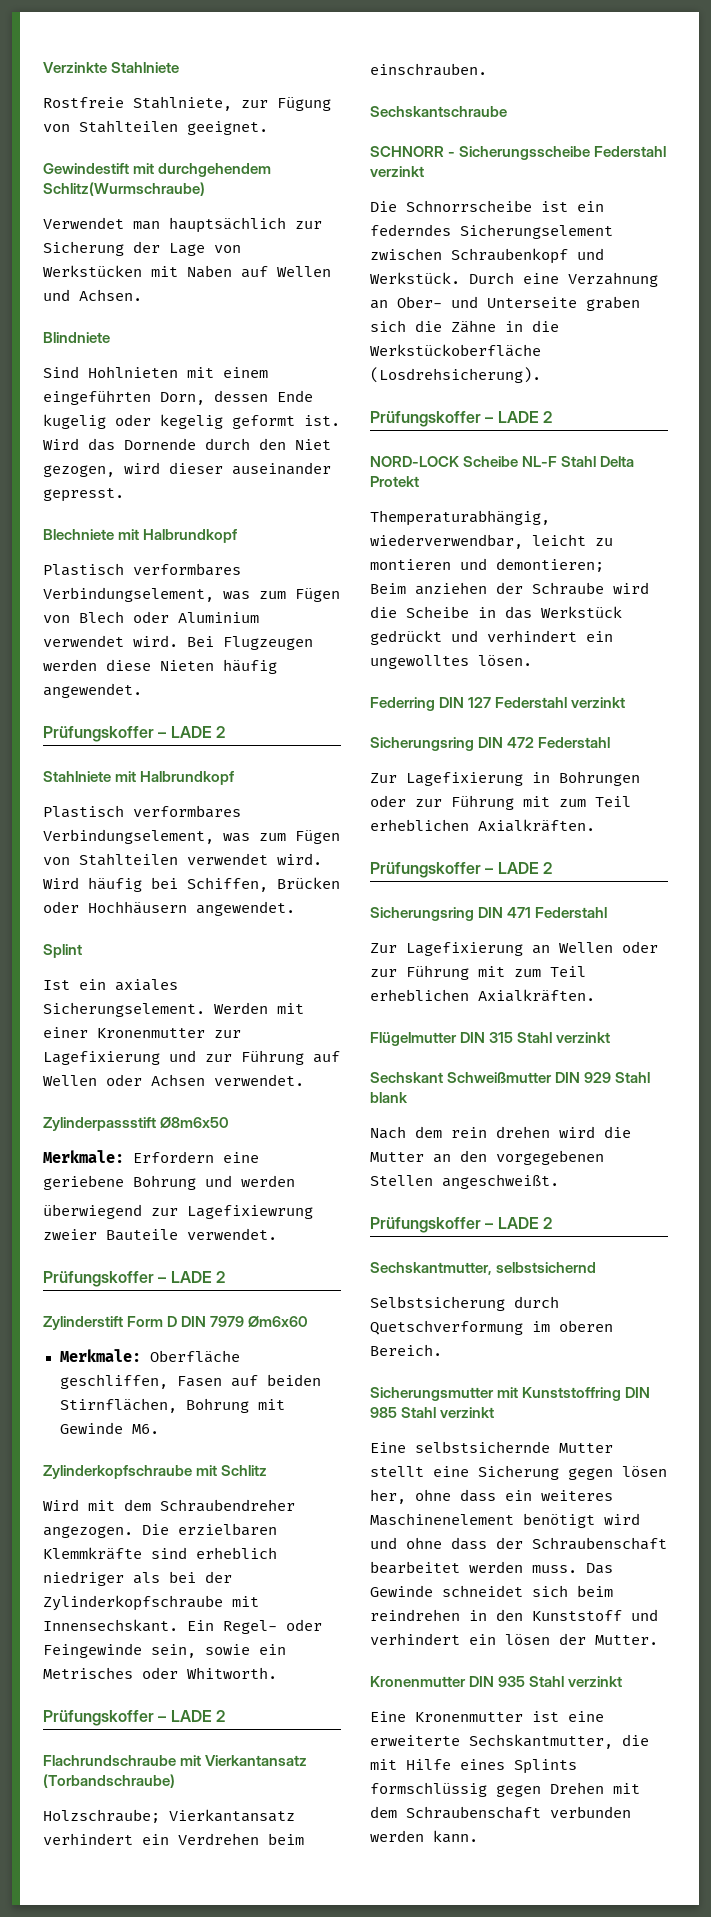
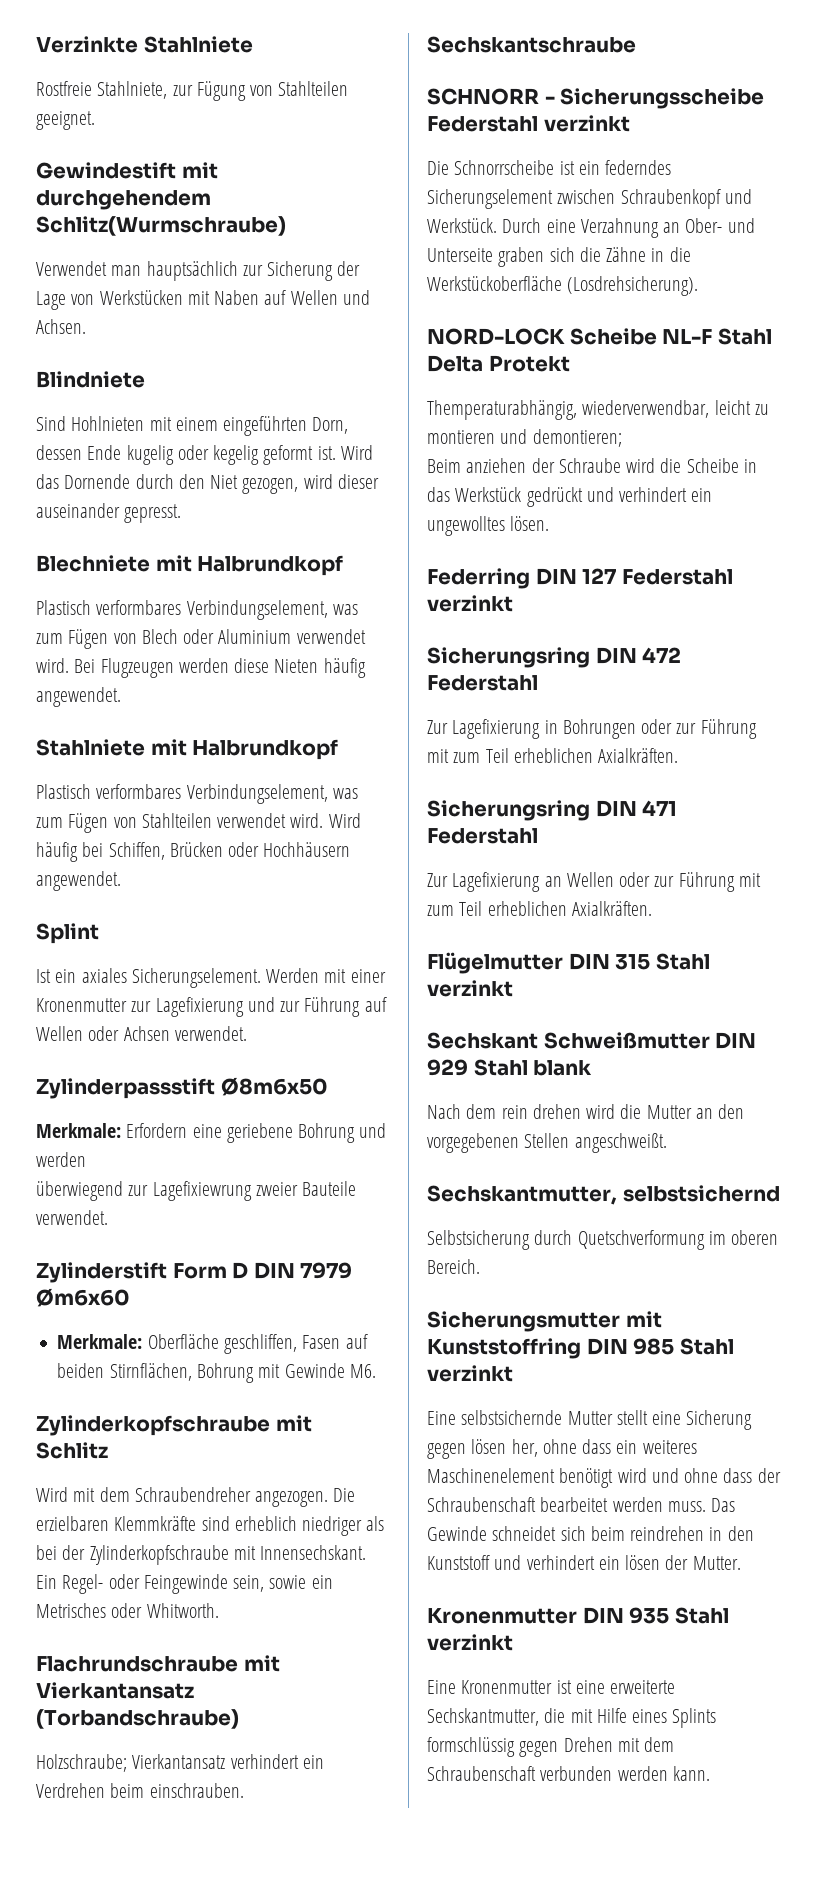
[43,726,225,742] // Prüfungskoffer – LADE 2 -> (121, 697) none
[43,1271,225,1287] // Prüfungskoffer – LADE 2 -> (108, 1217) none
[43,1710,225,1726] // Prüfungskoffer – LADE 2 -> (219, 1610) none
[370,411,552,427] // Prüfungskoffer – LADE 2 -> (699, 286) none
[370,862,552,878] // Prüfungskoffer – LADE 2 -> (679, 755) none
[370,1217,552,1233] // Prüfungskoffer – LADE 2 -> (667, 1143) none

